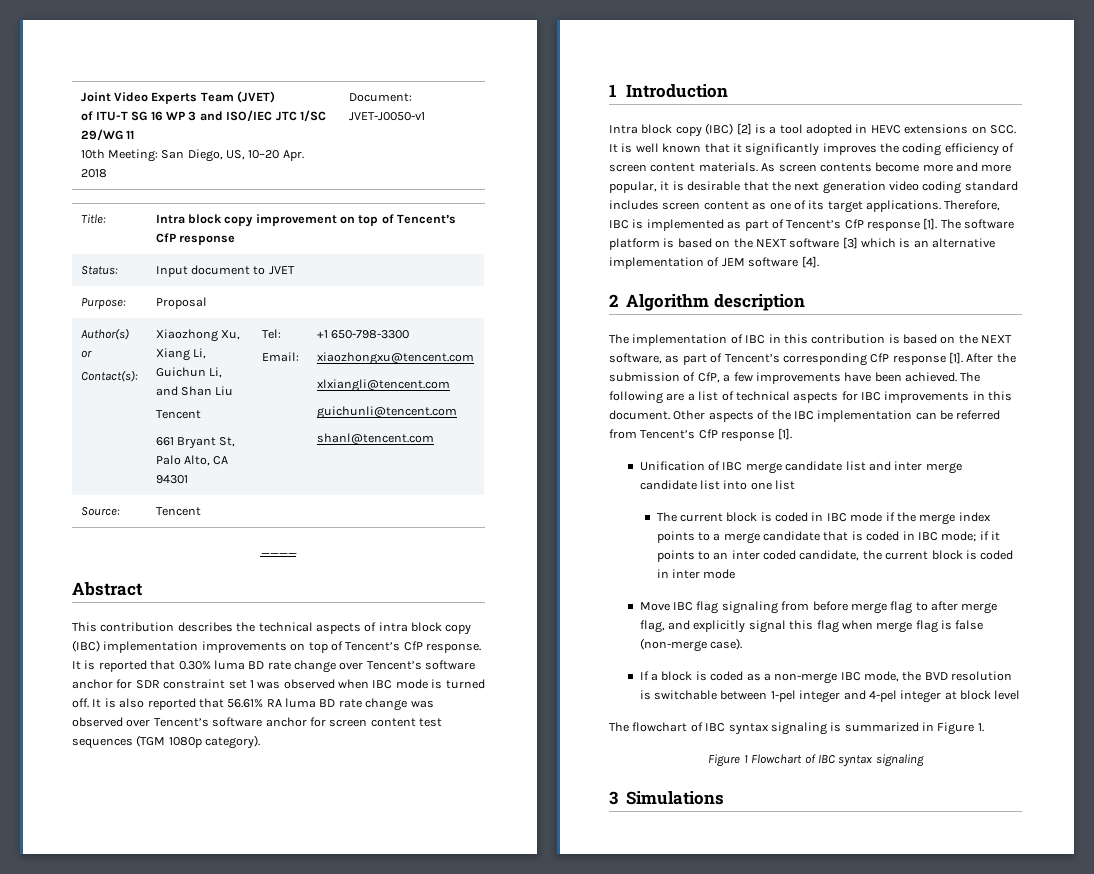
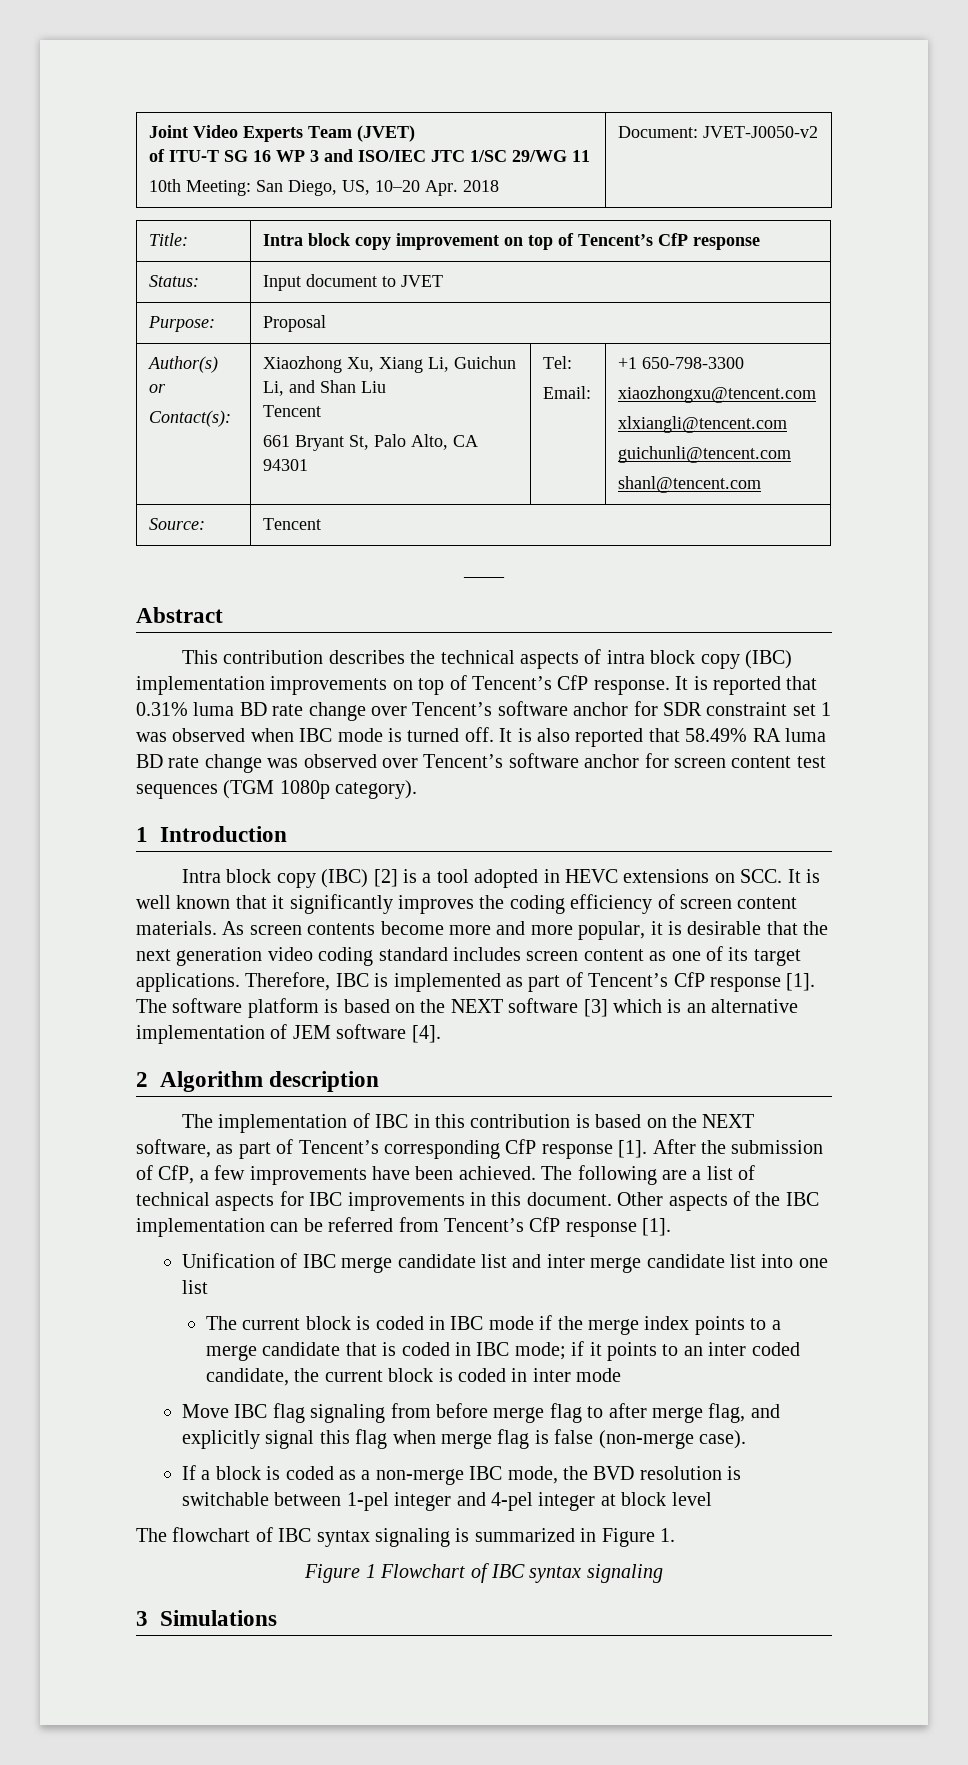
[348,112,425,121] JVET-J0050-v1 -> [703,126,819,138] JVET-J0050-v2
[178,661,211,670] 0.30% -> [136,702,188,716] 0.31%
[227,699,264,708] 56.61% -> [685,728,748,742] 58.49%

